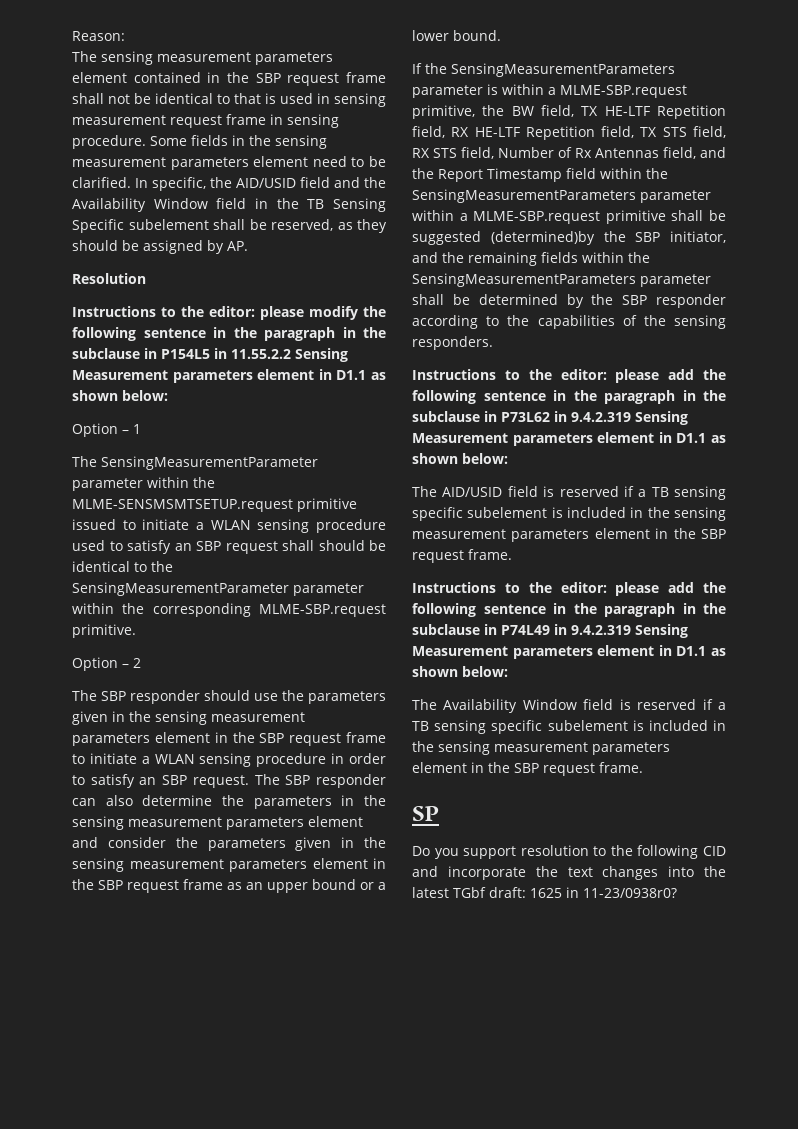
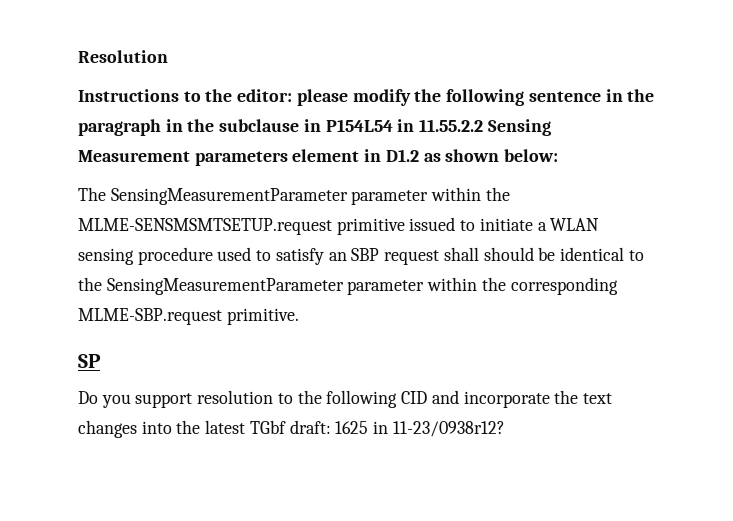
[72,31,125,41] [72,51,333,65] [72,72,386,86] [72,93,386,107] [72,114,339,128] [72,135,327,149] [72,156,386,170] [72,177,386,191] [72,198,386,212] [72,219,387,233] [72,240,248,254] Reason: // The sensing measurement parameters element contained in the SBP request frame shall not be identical to that is used in sensing measurement request frame in sensing procedure. Some fields in the sensing measurement parameters element need to be clarified. In specific, the AID/USID field and the Availability Window field in the TB Sensing Specific subelement shall be reserved, as they should be assigned by AP. // -> (78, 56) none
[161,349,210,359] P154L5 -> [325,119,393,132] P154L54
[336,370,386,380] [72,390,168,401] [72,423,141,437] D1.1 as shown below: // Option – 1 -> [385,149,559,162] D1.2 as shown below:
[72,657,141,671] [72,690,386,704] [72,711,305,725] [72,732,386,746] [72,753,386,767] [72,774,386,788] [72,795,386,809] [72,816,363,830] [72,837,386,851] [72,858,386,872] [72,879,386,893] [412,30,501,41] [412,63,675,77] [412,84,687,98] [412,105,726,119] [412,126,726,140] [412,147,726,159] [412,168,668,182] [412,189,711,203] [412,210,726,224] [412,231,726,245] [412,252,650,266] [412,273,711,287] [412,294,726,308] [412,315,726,329] [412,336,493,350] [412,369,726,383] [412,390,726,404] [412,411,688,425] [412,432,726,446] [412,453,508,464] [412,486,726,500] [412,507,726,521] [412,528,726,542] [412,549,512,563] [412,582,726,596] [412,603,726,617] [412,624,688,638] [412,645,726,659] [412,666,508,677] [412,699,726,713] [412,720,726,734] [412,741,670,755] [412,762,643,776] // Option – 2 // The SBP responder should use the parameters given in the sensing measurement parameters element in the SBP request frame to initiate a WLAN sensing procedure in order to satisfy an SBP request. The SBP responder can also determine the parameters in the sensing measurement parameters element and consider the parameters given in the sensing measurement parameters element in the SBP request frame as an upper bound or a lower bound. // If the SensingMeasurementParameters parameter is within a MLME-SBP.request primitive, the BW field, TX HE-LTF Repetition field, RX HE-LTF Repetition field, TX STS field, RX STS field, Number of Rx Antennas field, and the Report Timestamp field within the SensingMeasurementParameters parameter within a MLME-SBP.request primitive shall be suggested (determined)by the SBP initiator, and the remaining fields within the SensingMeasurementParameters parameter shall be determined by the SBP responder according to the capabilities of the sensing responders. // Instructions to the editor: please add the following sentence in the paragraph in the subclause in P73L62 in 9.4.2.319 Sensing Measurement parameters element in D1.1 as shown below: // The AID/USID field is reserved if a TB sensing specific subelement is included in the sensing measurement parameters element in the SBP request frame. // Instructions to the editor: please add the following sentence in the paragraph in the subclause in P74L49 in 9.4.2.319 Sensing Measurement parameters element in D1.1 as shown below: // The Availability Window field is reserved if a TB sensing specific subelement is included in the sensing measurement parameters element in the SBP request frame. -> (299, 316) none
[583,888,677,898] 11-23/0938r0? -> [392,421,505,437] 11-23/0938r12?

